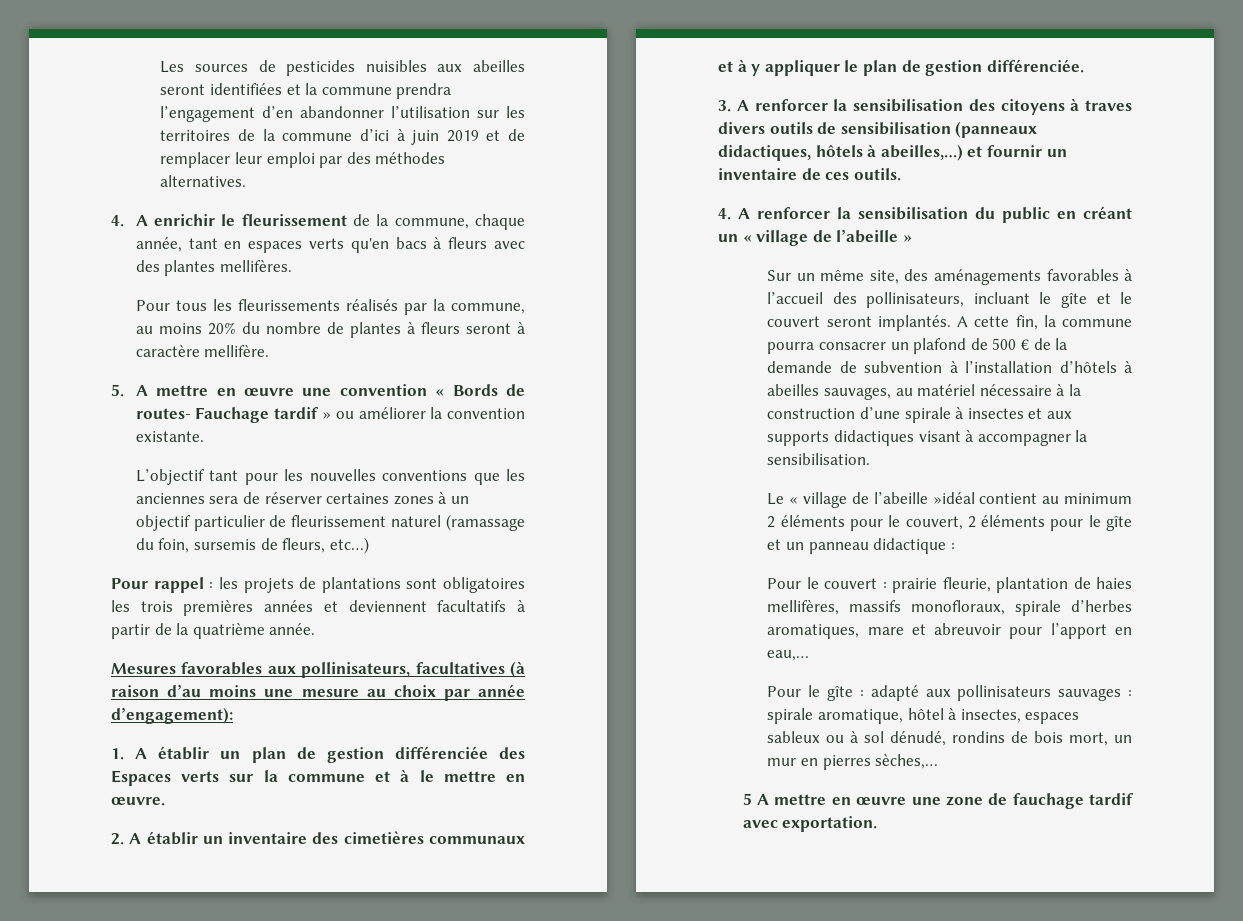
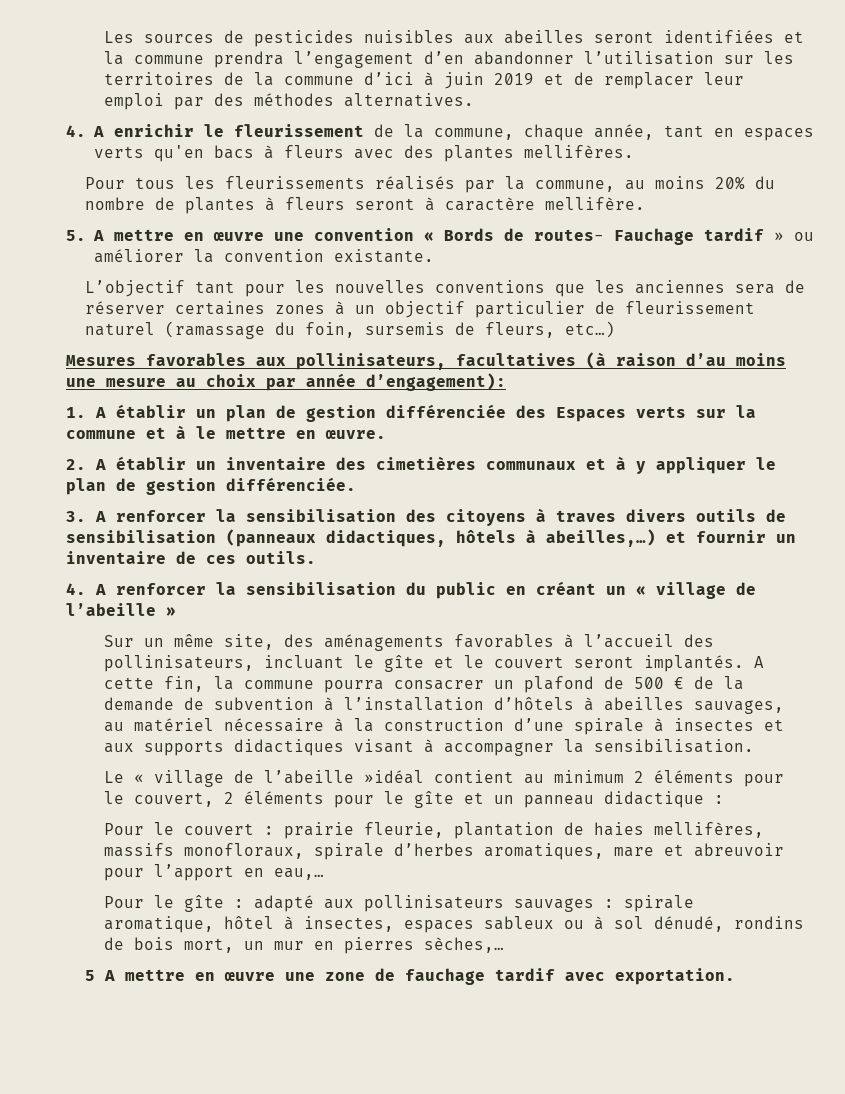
[111,577,525,593] [111,600,525,616] [111,623,316,639] // Pour rappel : les projets de plantations sont obligatoires les trois premières années et deviennent facultatifs à partir de la quatrième année. -> (616, 329) none

